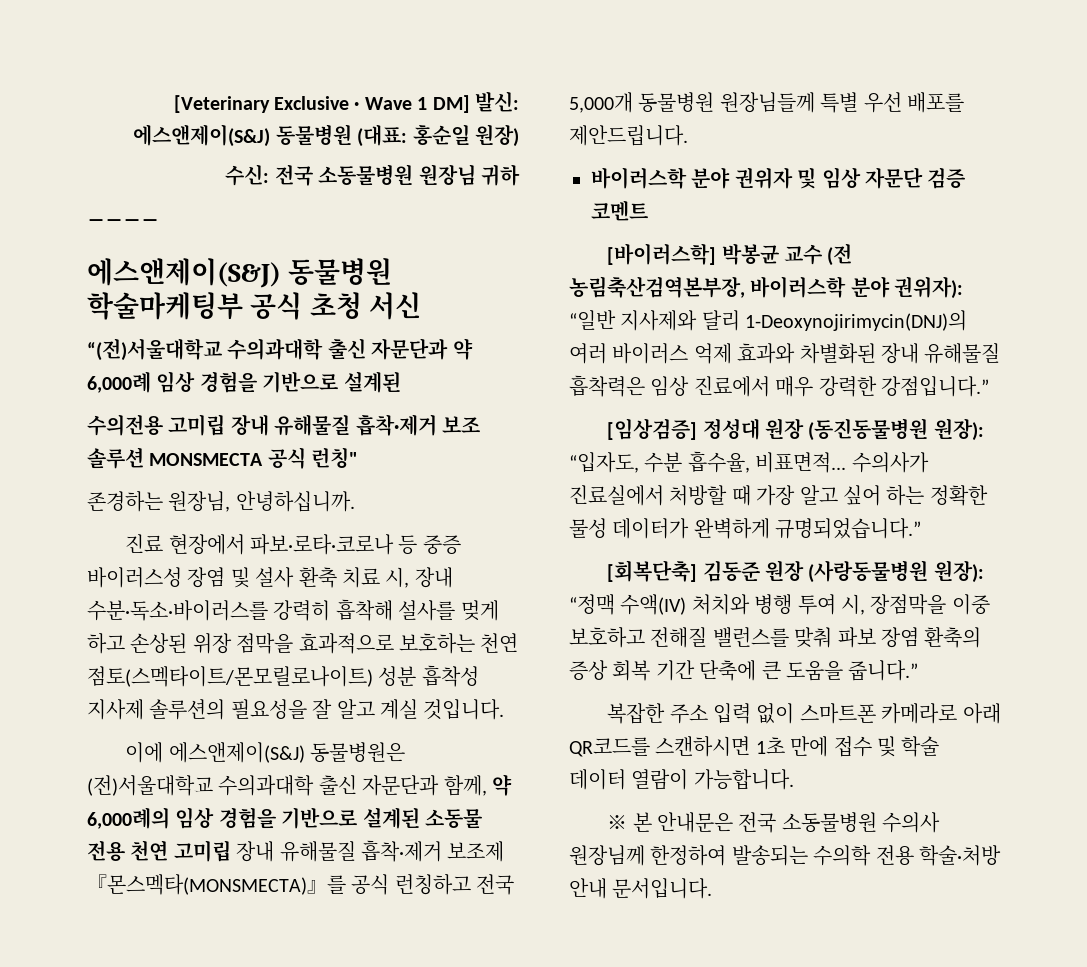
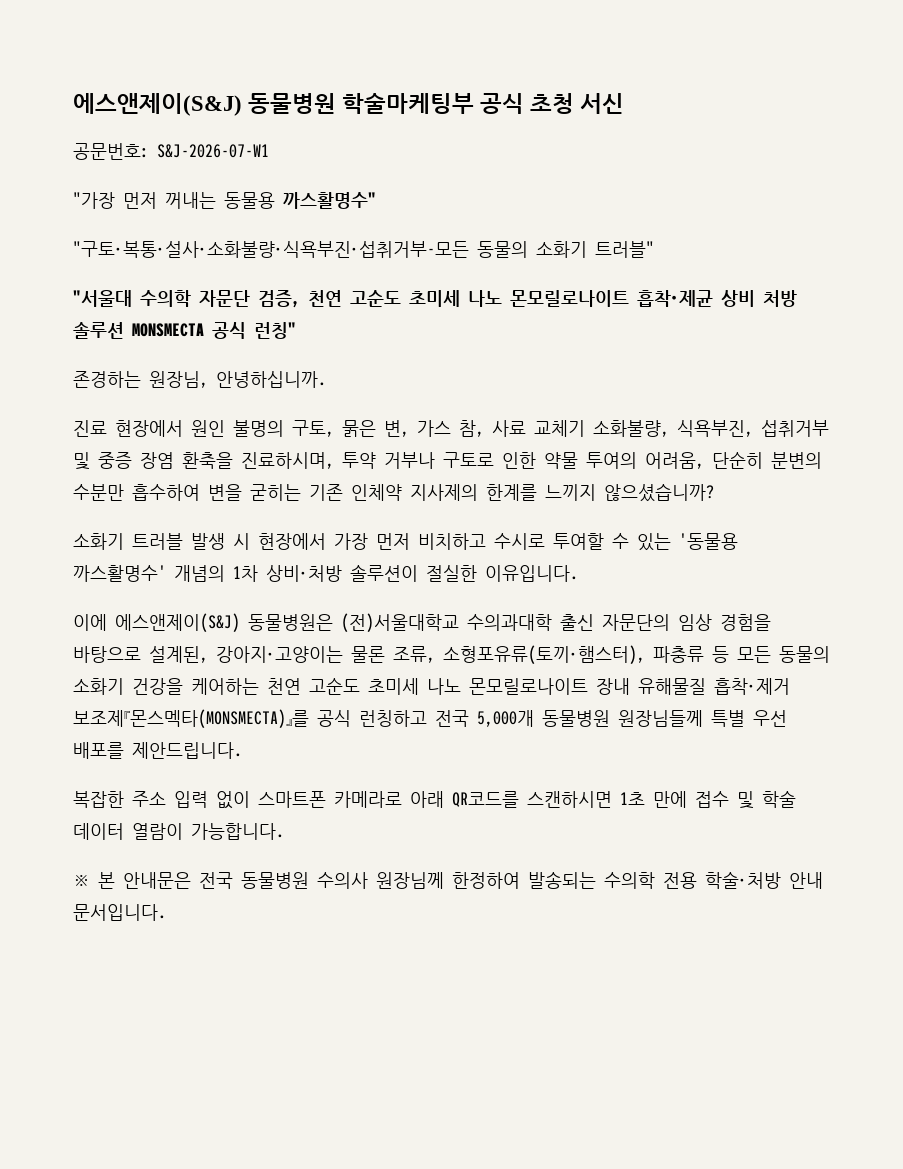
[173,91,519,113] [133,124,519,147] [225,164,520,186] [87,219,159,226] [Veterinary Exclusive · Wave 1 DM] 발신: 에스앤제이(S&J) 동물병원 (대표: 홍순일 원장) // 수신: 전국 소동물병원 원장님 귀하 // ―――― // -> (73, 104) none
[87,338,473,361] [87,371,401,393] [87,414,480,436] “(전)서울대학교 수의과대학 출신 자문단과 약 6,000례 임상 경험을 기반으로 설계된 // 수의전용 고미립 장내 유해물질 흡착·제거 보조 -> [73,143,269,160] [73,192,376,209] [73,241,654,258] [73,290,797,308] 공문번호: S&J-2026-07-W1 // "가장 먼저 꺼내는 동물용 까스활명수" // "구토·복통·설사·소화불량·식욕부진·섭취거부-모든 동물의 소화기 트러블" // "서울대 수의학 자문단 검증, 천연 고순도 초미세 나노 몬모릴로나이트 흡착·제균 상비 처방
[249,534,461,555] [87,567,453,588] [87,599,499,621] [87,633,519,654] [87,665,479,687] [87,699,505,720] 파보·로타·코로나 등 중증 바이러스성 장염 및 설사 환축 치료 시, 장내 수분·독소·바이러스를 강력히 흡착해 설사를 멎게 하고 손상된 위장 점막을 효과적으로 보호하는 천연 점토(스멕타이트/몬모릴로나이트) 성분 흡착성 지사제 솔루션의 필요성을 잘 알고 계실 것입니다. -> [191,420,829,437] [73,451,822,470] [73,483,714,502] [73,533,738,551] [73,564,578,582] 원인 불명의 구토, 묽은 변, 가스 참, 사료 교체기 소화불량, 식욕부진, 섭취거부 및 중증 장염 환축을 진료하시며, 투약 거부나 구토로 인한 약물 투여의 어려움, 단순히 분변의 수분만 흡수하여 변을 굳히는 기존 인체약 지사제의 한계를 느끼지 않으셨습니까? // 소화기 트러블 발생 시 현장에서 가장 먼저 비치하고 수시로 투여할 수 있는 '동물용 까스활명수' 개념의 1차 상비·처방 솔루션이 절실한 이유입니다.
[362,774,512,796] [87,807,482,829] [87,840,231,862] 자문단과 함께, 약 6,000례의 임상 경험을 기반으로 설계된 소동물 전용 천연 고미립 -> [602,614,771,631] [73,645,830,664] [73,677,588,695] 자문단의 임상 경험을 바탕으로 설계된, 강아지·고양이는 물론 조류, 소형포유류(토끼·햄스터), 파충류 등 모든 동물의 소화기 건강을 케어하는 천연 고순도 초미세 나노 몬모릴로나이트
[591,167,966,189] [591,200,648,221] [607,243,853,266] [569,276,964,299] [569,310,968,331] [569,343,1001,364] [569,375,989,397] [607,418,984,441] [569,451,929,473] [569,485,988,506] [569,518,922,539] [607,560,984,583] [569,594,990,615] [569,627,982,648] [569,660,919,681] // 바이러스학 분야 권위자 및 임상 자문단 검증 코멘트 // [바이러스학] 박봉균 교수 (전 농림축산검역본부장, 바이러스학 분야 권위자): “일반 지사제와 달리 1-Deoxynojirimycin(DNJ)의 여러 바이러스 억제 효과와 차별화된 장내 유해물질 흡착력은 임상 진료에서 매우 강력한 강점입니다.” // [임상검증] 정성대 원장 (동진동물병원 원장): “입자도, 수분 흡수율, 비표면적... 수의사가 진료실에서 처방할 때 가장 알고 싶어 하는 정확한 물성 데이터가 완벽하게 규명되었습니다.” // [회복단축] 김동준 원장 (사랑동물병원 원장): “정맥 수액(IV) 처치와 병행 투여 시, 장점막을 이중 보호하고 전해질 밸런스를 맞춰 파보 장염 환축의 증상 회복 기간 단축에 큰 도움을 줍니다.” -> (242, 750) none
[781,812,877,833] 소동물병원 -> [241,872,309,889] 동물병원

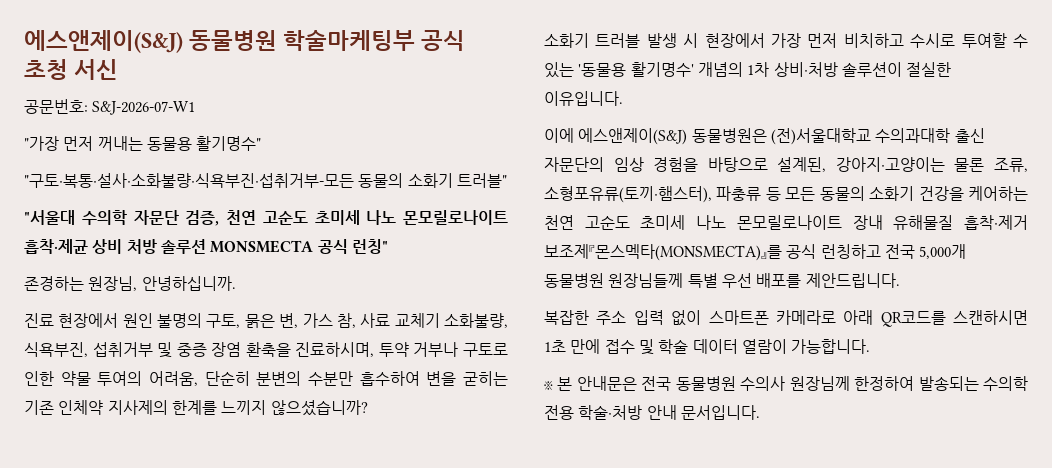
[283,192,376,209] 까스활명수" -> [196,136,262,151] 활기명수"
[73,565,166,582] 까스활명수' -> [630,62,694,77] 활기명수'

